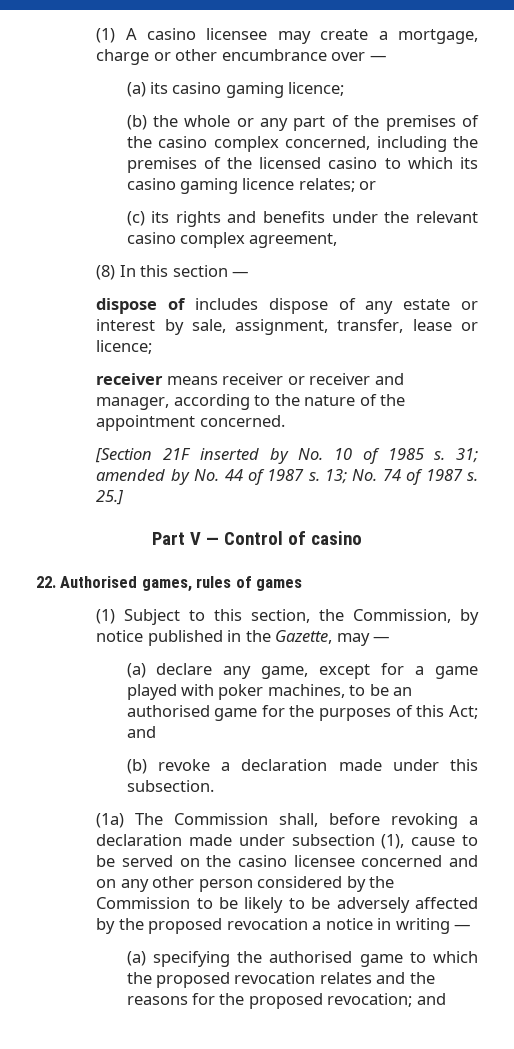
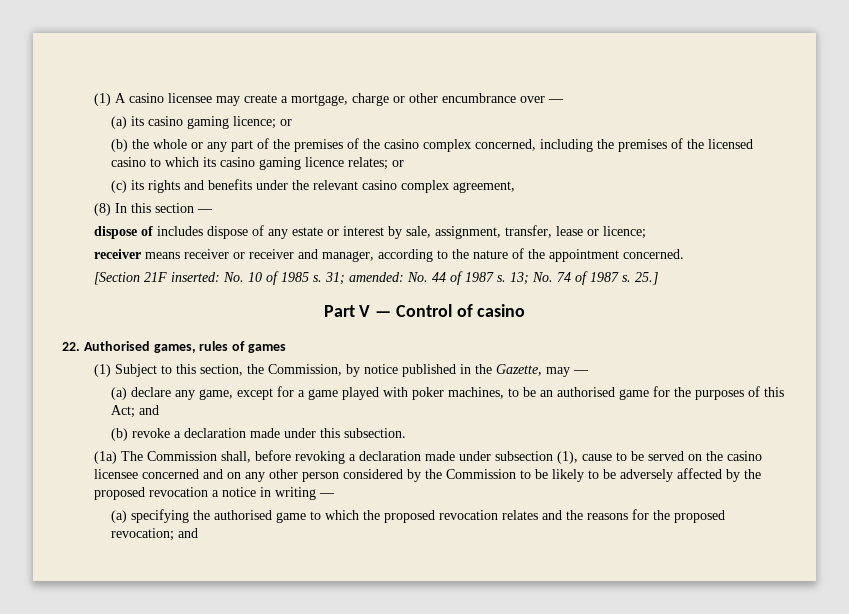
(345, 89) none -> [279,119,292,126] or
[199,448,289,464] inserted by -> [171,272,221,282] inserted:
[96,469,190,485] amended by -> [349,272,405,282] amended:

